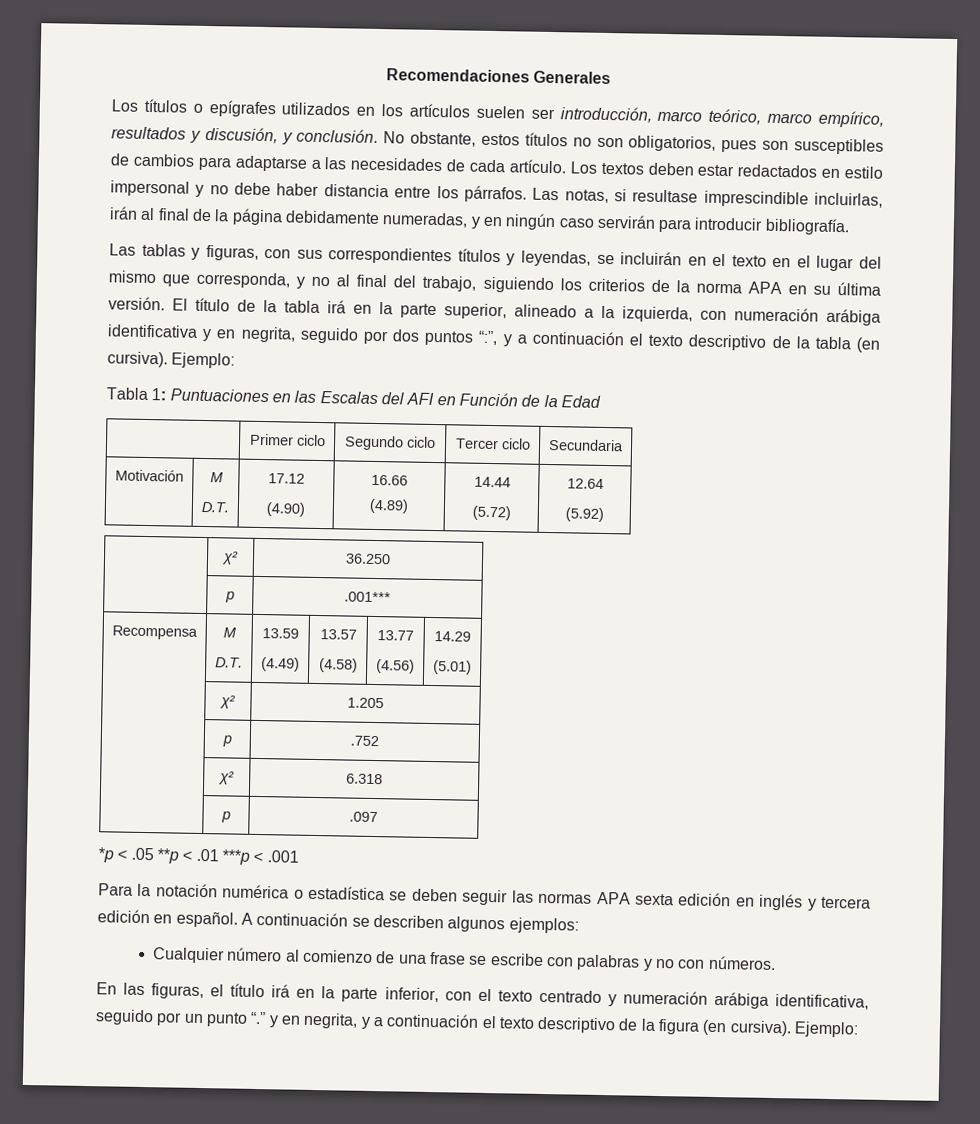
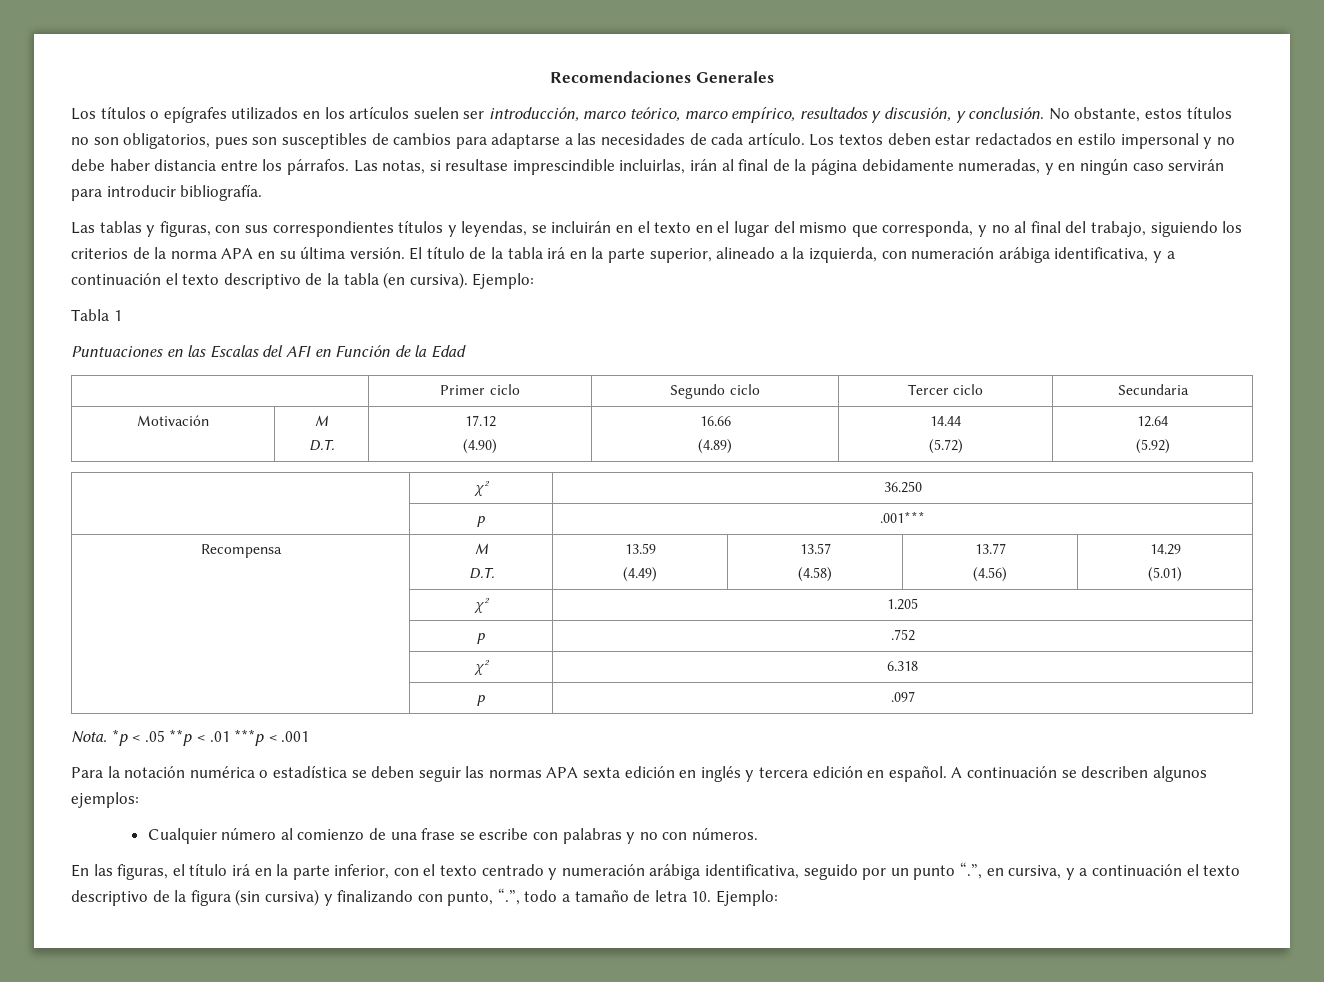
[107,324,499,346] identificativa y en negrita, seguido por dos puntos “:”, -> [1054,247,1149,262] identificativa,
[151,388,167,401] 1: -> [113,310,122,321] 1 //
(378, 817) none -> [71,731,107,743] Nota.
[250,1011,359,1029] “.” y en negrita, -> [959,862,1062,879] “.”, en cursiva,
[702,1019,792,1037] (en cursiva). -> [235,888,712,906] (sin cursiva) y finalizando con punto, “.”, todo a tamaño de letra 10.

